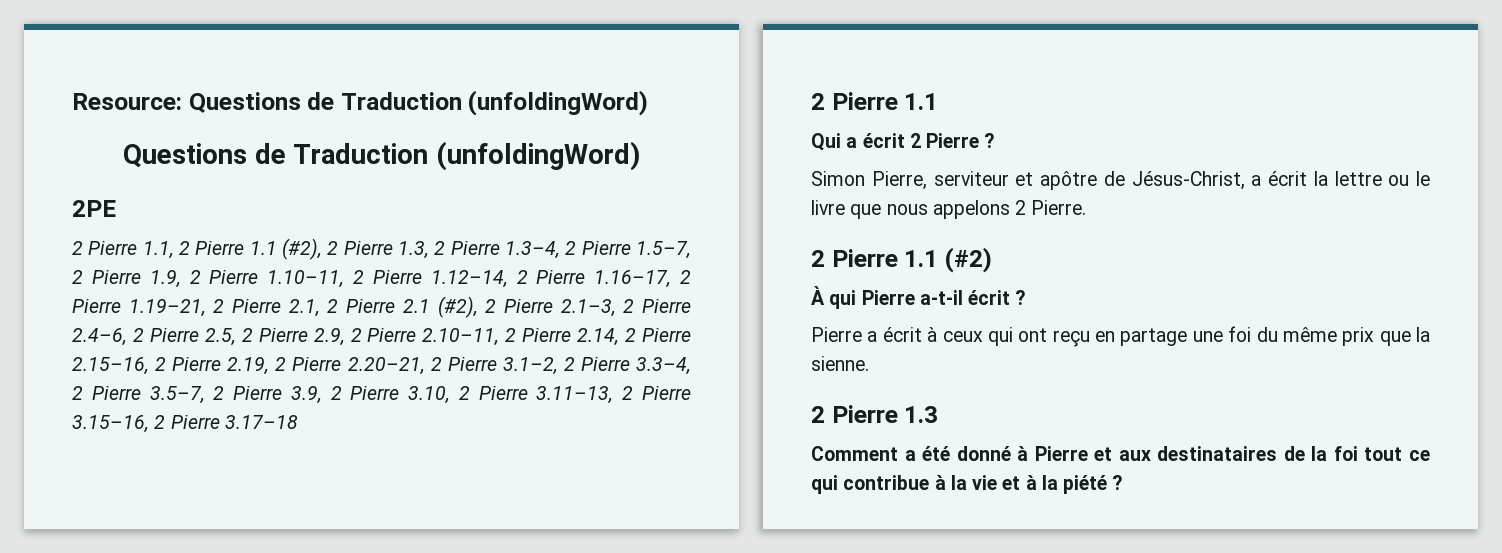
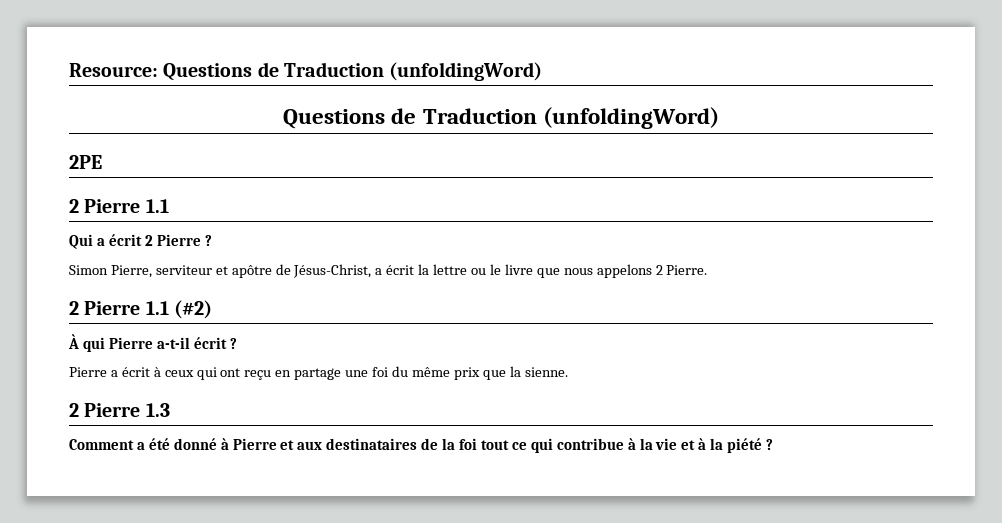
[72,238,691,260] [72,270,691,288] [72,296,691,318] [72,328,692,346] [72,357,691,375] [72,386,691,404] [72,415,298,433] // 2 Pierre 1.1, 2 Pierre 1.1 (#2), 2 Pierre 1.3, 2 Pierre 1.3–4, 2 Pierre 1.5–7, 2 Pierre 1.9, 2 Pierre 1.10–11, 2 Pierre 1.12–14, 2 Pierre 1.16–17, 2 Pierre 1.19–21, 2 Pierre 2.1, 2 Pierre 2.1 (#2), 2 Pierre 2.1–3, 2 Pierre 2.4–6, 2 Pierre 2.5, 2 Pierre 2.9, 2 Pierre 2.10–11, 2 Pierre 2.14, 2 Pierre 2.15–16, 2 Pierre 2.19, 2 Pierre 2.20–21, 2 Pierre 3.1–2, 2 Pierre 3.3–4, 2 Pierre 3.5–7, 2 Pierre 3.9, 2 Pierre 3.10, 2 Pierre 3.11–13, 2 Pierre 3.15–16, 2 Pierre 3.17–18 -> (102, 162) none

